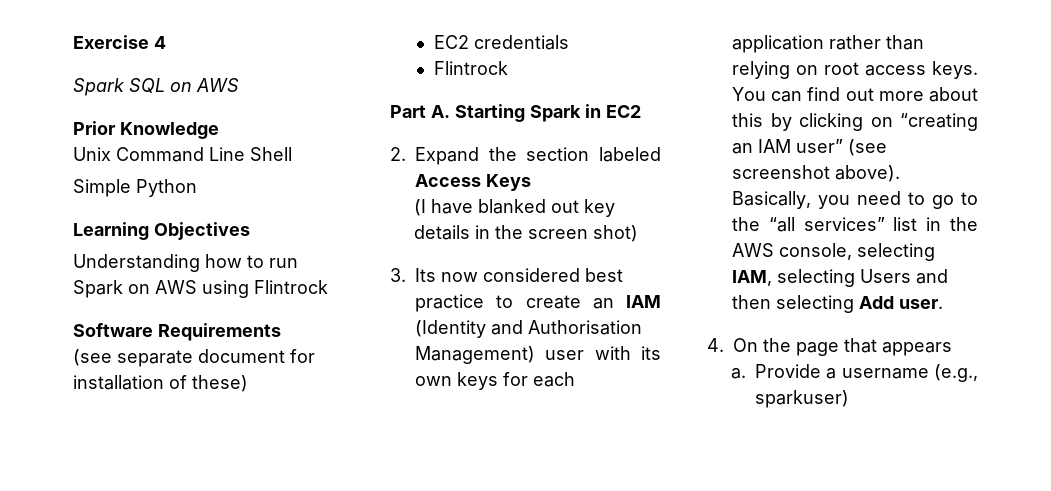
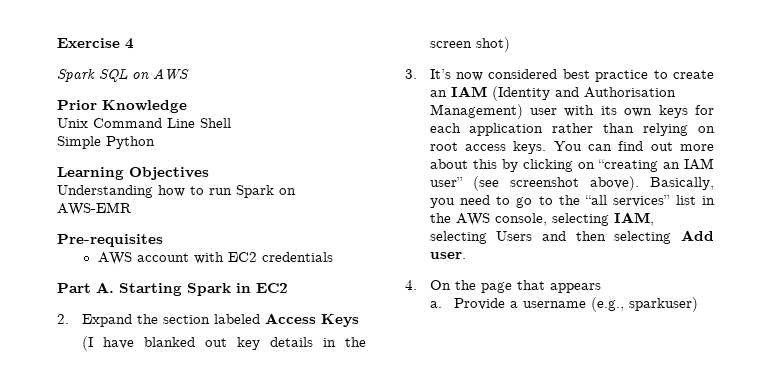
[155,280,328,298] [73,323,281,341] [73,349,315,367] [73,375,248,392] AWS using Flintrock // Software Requirements // (see separate document for installation of these) // -> [57,202,131,216] [57,234,163,247] [97,252,224,265] AWS-EMR // Pre-requisites // AWS account with
[433,61,508,75] // Flintrock -> (333, 257) none
[415,268,436,282] Its -> [429,69,451,79] It’s

